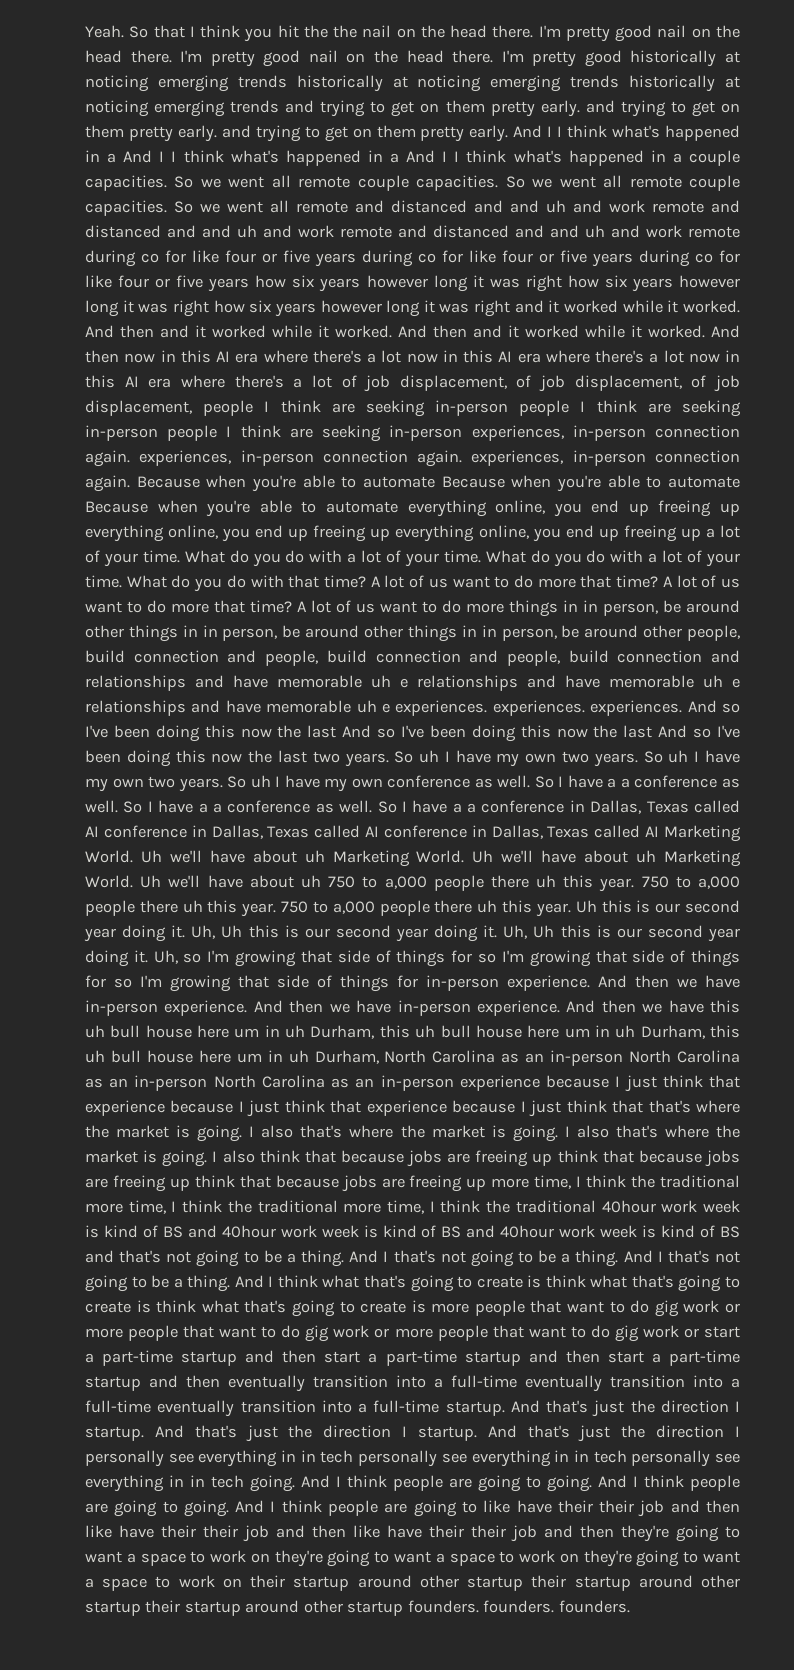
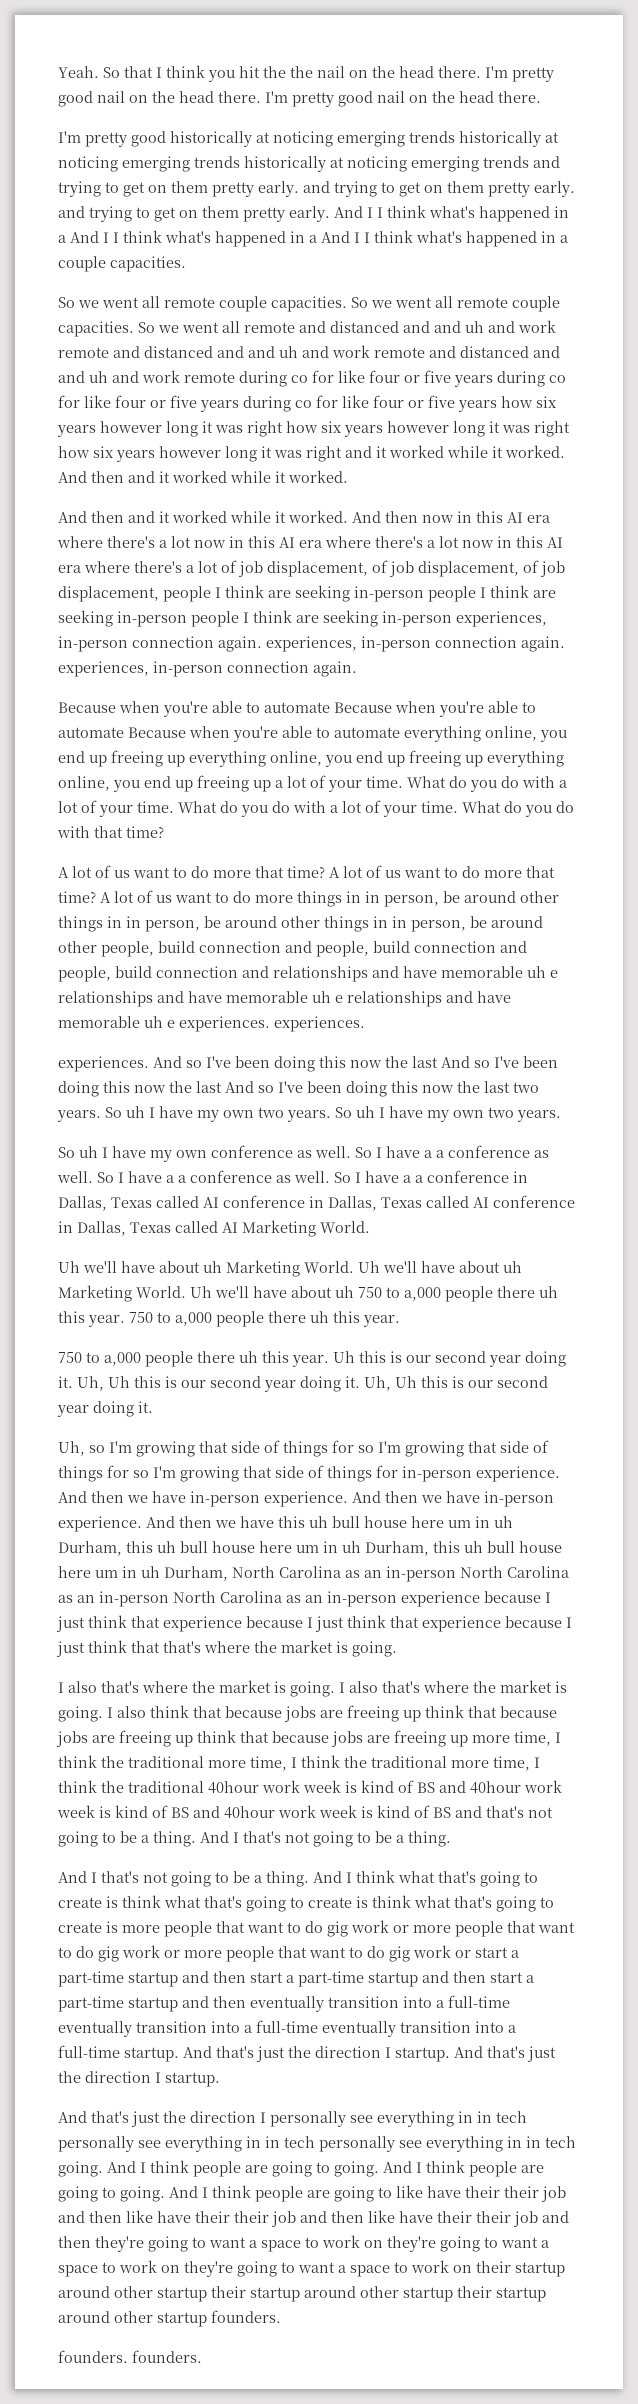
(494, 56) none -> (541, 97) //
(167, 183) none -> (186, 264) //
(392, 331) none -> (348, 476) //
(130, 483) none -> (357, 669) //
(367, 581) none -> (164, 832) //
(585, 708) none -> (365, 1024) //
(223, 785) none -> (561, 1116) //
(133, 856) none -> (370, 1227) //
(277, 910) none -> (400, 1321) //
(148, 956) none -> (153, 1407) //
(243, 1133) none -> (397, 1649) //
(619, 1258) none -> (451, 1839) //
(477, 1433) none -> (220, 2079) //
(479, 1606) none -> (281, 2316) //

